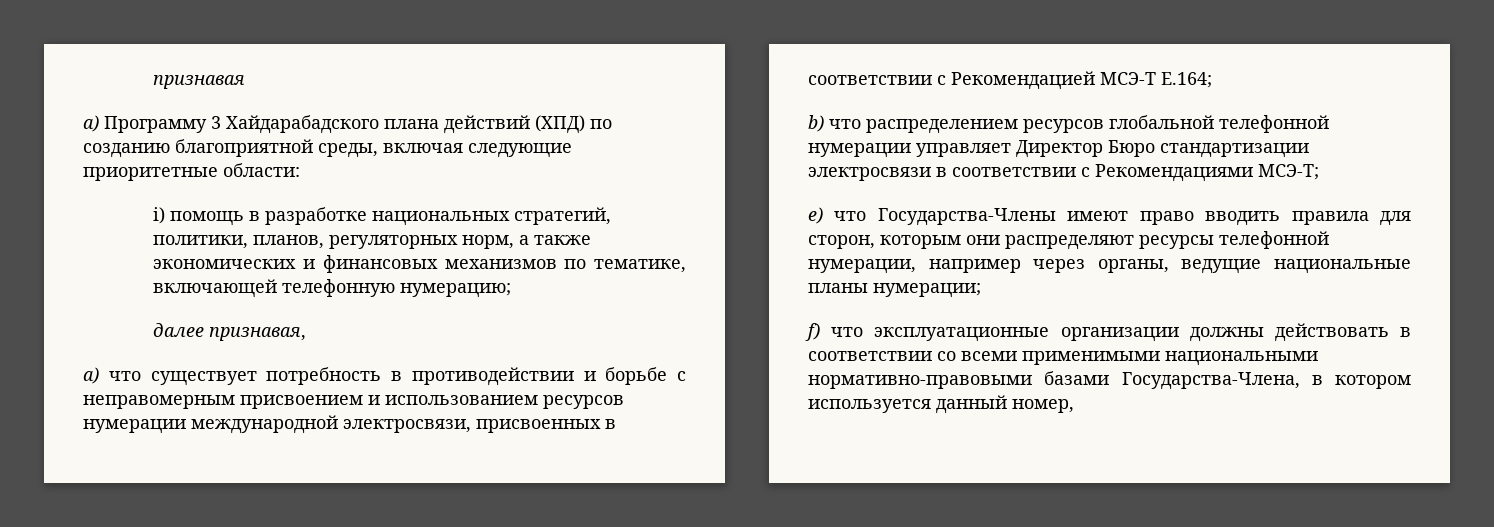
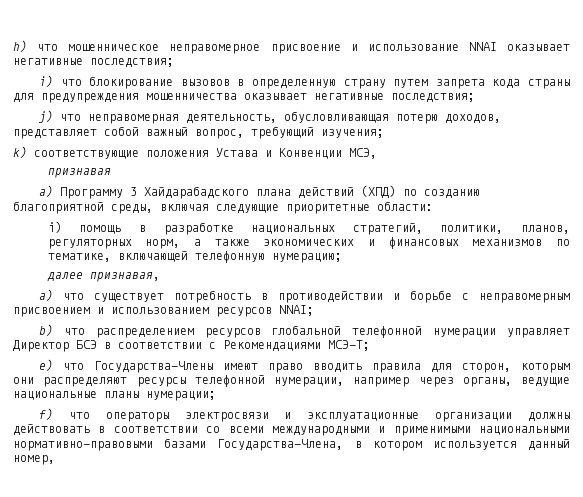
(153, 82) none -> [13,40,570,54] [13,58,174,68] [38,75,570,89] [13,93,475,103] [37,110,501,124] [13,126,384,139] [13,146,377,159] h) что мошенническое неправомерное присвоение и использование NNAI оказывает негативные последствия; // i) что блокирование вызовов в определенную страну путем запрета кода страны для предупреждения мошенничества оказывает негативные последствия; // j) что неправомерная деятельность, обусловливающая потерю доходов, представляет собой важный вопрос, требующий изучения; // k) соответствующие положения Устава и Конвенции МСЭ, //
[83,415,616,434] [808,71,1212,90] нумерации международной электросвязи, присвоенных в соответствии с Рекомендацией МСЭ-T E.164; -> [279,305,314,316] NNAI;
[1108,140,1309,158] [808,167,931,181] Бюро стандартизации электросвязи -> [76,340,97,349] БСЭ
(864, 332) none -> [105,412,292,422] операторы электросвязи и
(1017, 356) none -> [271,426,386,436] международными и

